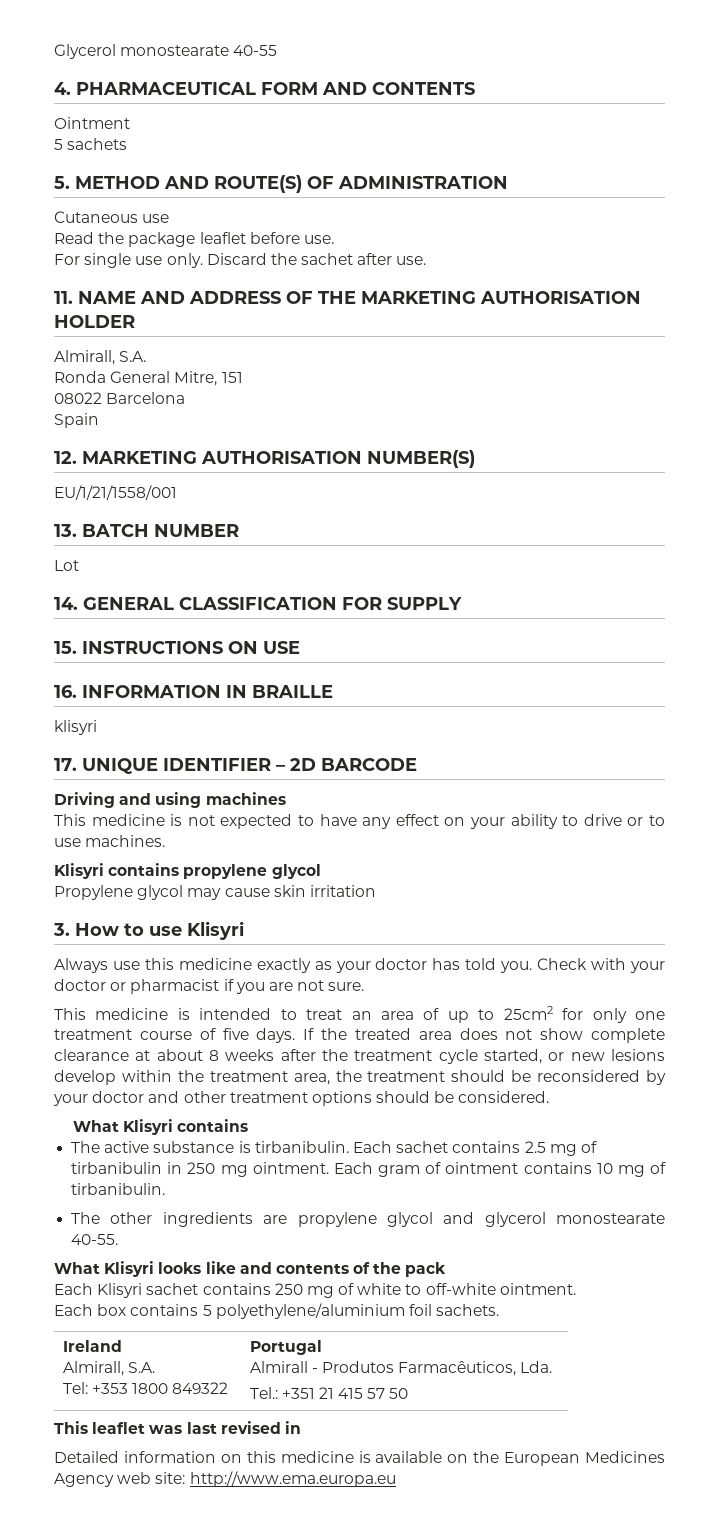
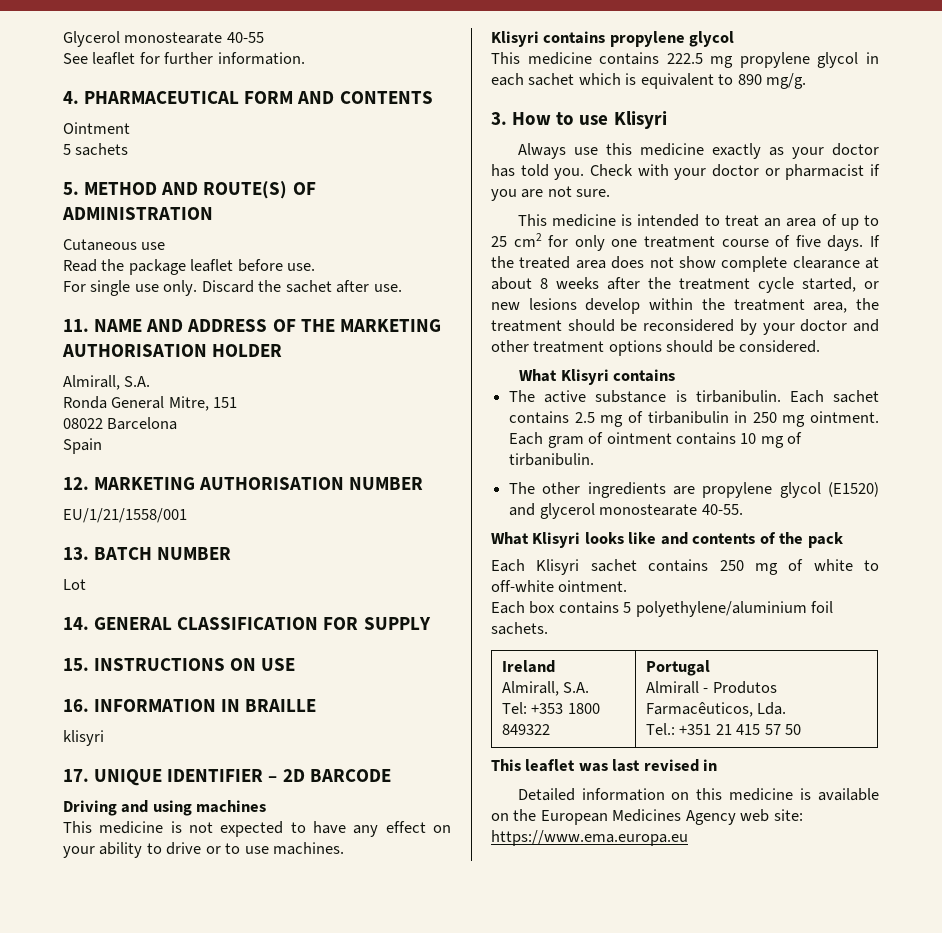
(278, 50) none -> [63,52,305,65] // See leaflet for further information.
[367,450,475,468] NUMBER(S) -> [349,477,424,490] NUMBER
[54,885,376,900] Propylene glycol may cause skin irritation -> [491,52,879,68] [491,73,807,89] This medicine contains 222.5 mg propylene glycol in each sachet which is equivalent to 890 mg/g.
[503,1006,553,1020] 25cm2 -> [491,233,542,247] 25 cm2
(433, 1219) none -> [828,482,879,497] (E1520)
[189,1471,396,1487] http://www.ema.europa.eu -> [491,830,688,846] https://www.ema.europa.eu

